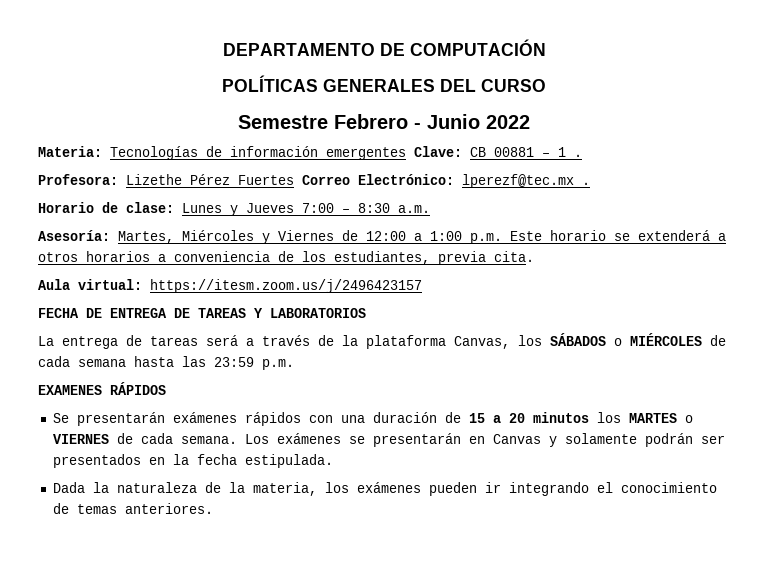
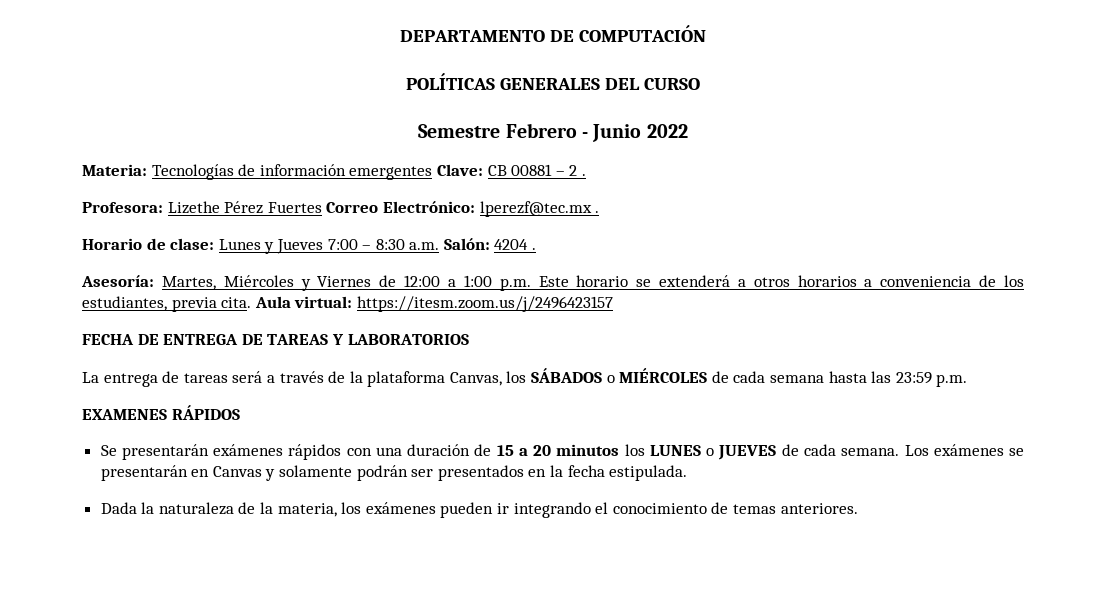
[558,147,566,157] 1 -> [569,165,578,176] 2
(430, 209) none -> [443,238,537,250] Salón: 4204 .
(534, 256) // -> (252, 302) none
[628,413,693,423] [52,434,109,444] MARTES o VIERNES -> [649,445,777,460] LUNES o JUEVES

